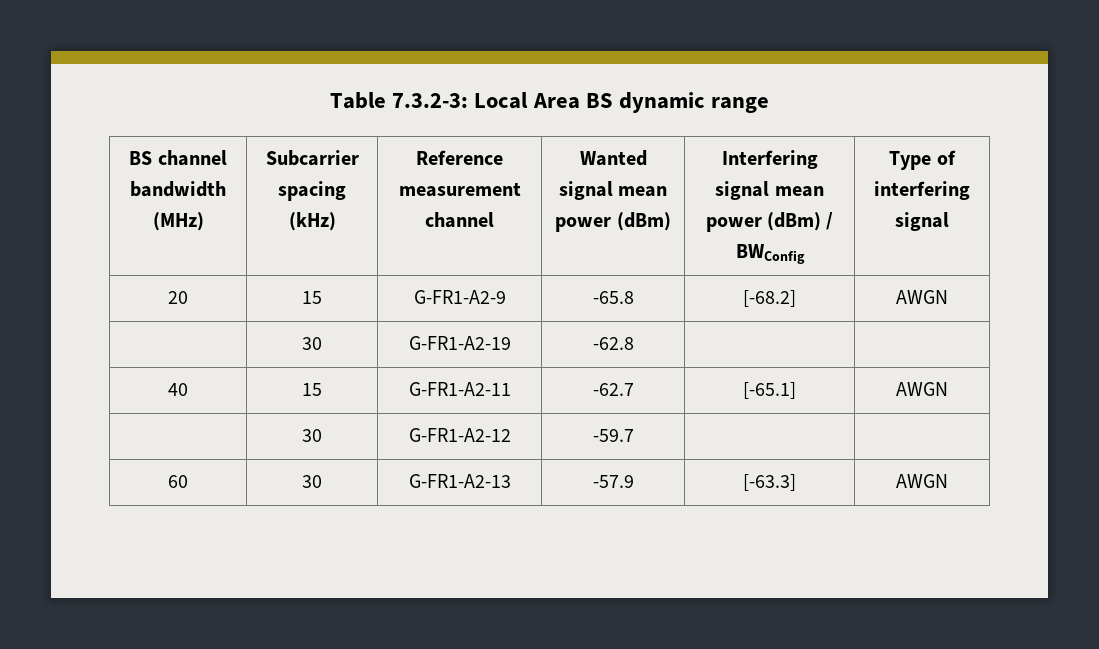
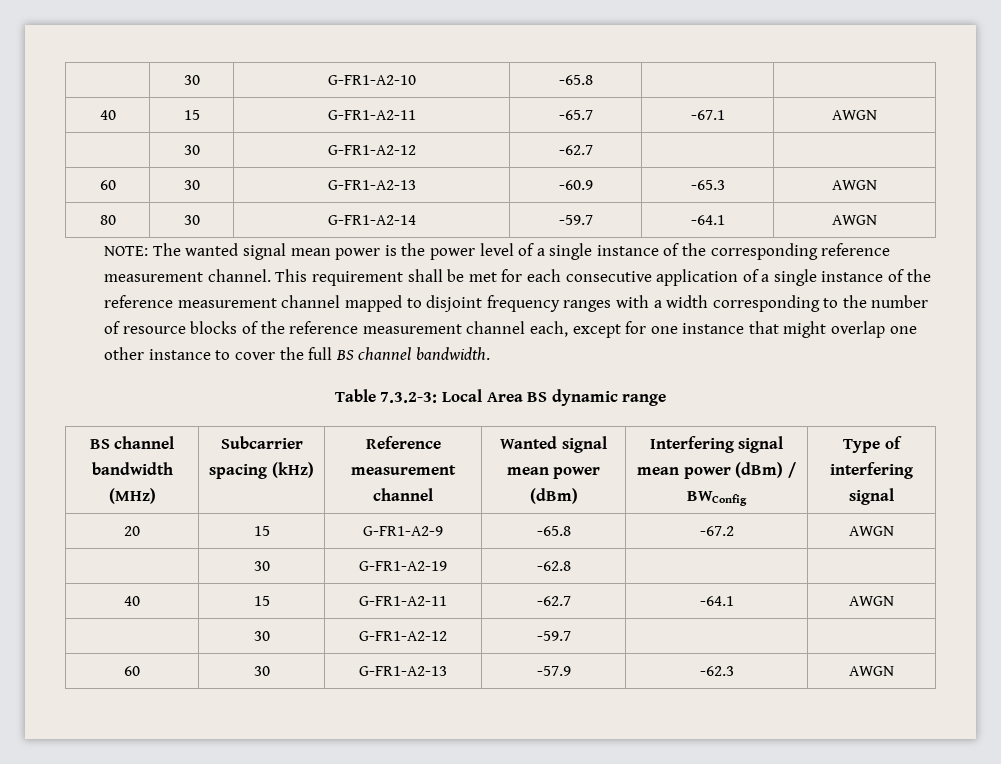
(330, 100) none -> [183,75,200,85] [327,75,416,85] [558,75,593,85] [99,110,116,120] [183,110,200,120] [327,110,416,120] [558,110,593,120] [690,110,725,120] [832,110,877,120] [183,145,200,155] [327,145,416,155] [558,145,593,155] [99,180,116,190] [183,180,200,190] [327,180,416,190] [558,180,593,190] [690,180,725,190] [832,180,877,190] [99,215,116,225] [183,215,200,225] [327,215,416,225] [558,215,593,225] [690,215,725,225] [832,215,877,225] [104,243,891,260] [104,269,931,286] [104,295,929,312] [104,321,917,338] [104,347,490,360] | 30 | G-FR1-A2-10 | -65.8 | | // 40 | 15 | G-FR1-A2-11 | -65.7 | -67.1 | AWGN // | 30 | G-FR1-A2-12 | -62.7 | | // 60 | 30 | G-FR1-A2-13 | -60.9 | -65.3 | AWGN // 80 | 30 | G-FR1-A2-14 | -59.7 | -64.1 | AWGN // NOTE: The wanted signal mean power is the power level of a single instance of the corresponding reference measurement channel. This requirement shall be met for each consecutive application of a single instance of the reference measurement channel mapped to disjoint frequency ranges with a width corresponding to the number of resource blocks of the reference measurement channel each, except for one instance that might overlap one other instance to cover the full BS channel bandwidth. //
[743,290,796,307] [-68.2] -> [699,526,734,536] -67.2
[743,382,796,399] [-65.1] -> [699,596,734,606] -64.1
[743,474,796,491] [-63.3] -> [699,666,734,676] -62.3

